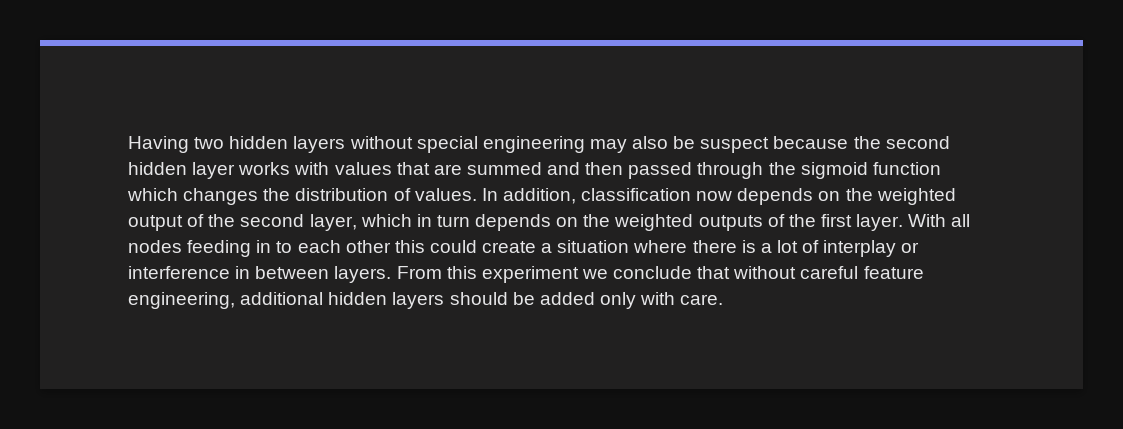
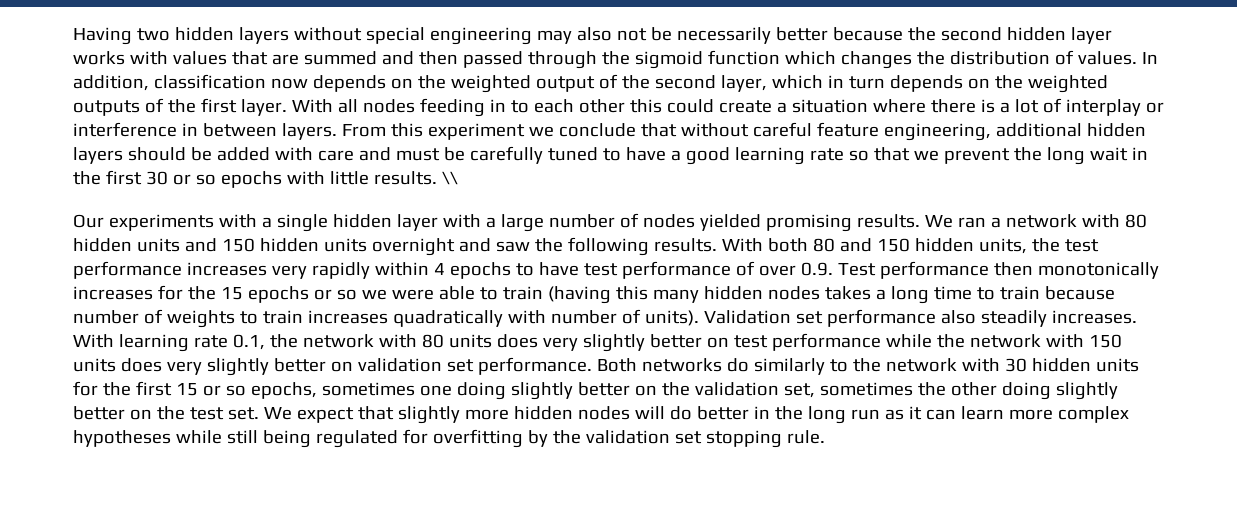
[673,136,770,153] be suspect -> [616,27,828,44] not be necessarily better
[599,292,724,309] only with care. -> [274,146,1148,165] [73,170,458,188] [73,213,1147,232] [73,237,1099,256] [73,261,1159,279] [73,285,1115,304] [73,309,1137,328] [73,333,1122,352] [73,357,1139,376] [73,381,1118,400] [73,406,1129,424] [73,429,825,448] with care and must be carefully tuned to have a good learning rate so that we prevent the long wait in the first 30 or so epochs with little results. \\ // Our experiments with a single hidden layer with a large number of nodes yielded promising results. We ran a network with 80 hidden units and 150 hidden units overnight and saw the following results. With both 80 and 150 hidden units, the test performance increases very rapidly within 4 epochs to have test performance of over 0.9. Test performance then monotonically increases for the 15 epochs or so we were able to train (having this many hidden nodes takes a long time to train because number of weights to train increases quadratically with number of units). Validation set performance also steadily increases. With learning rate 0.1, the network with 80 units does very slightly better on test performance while the network with 150 units does very slightly better on validation set performance. Both networks do similarly to the network with 30 hidden units for the first 15 or so epochs, sometimes one doing slightly better on the validation set, sometimes the other doing slightly better on the test set. We expect that slightly more hidden nodes will do better in the long run as it can learn more complex hypotheses while still being regulated for overfitting by the validation set stopping rule.

